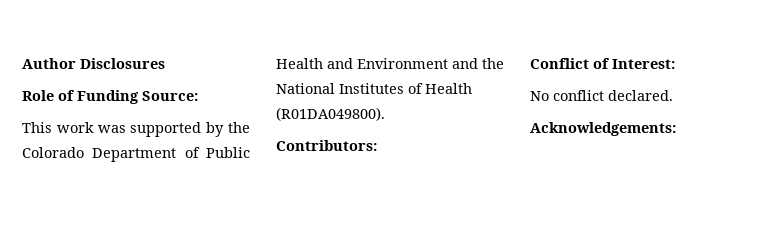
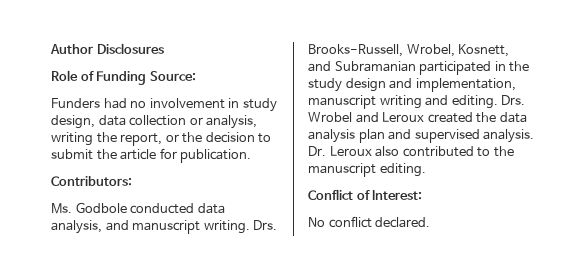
[22,122,250,137] [22,147,250,162] [276,58,504,69] [276,83,472,94] [276,107,385,121] [276,140,377,151] This work was supported by the Colorado Department of Public Health and Environment and the National Institutes of Health (R01DA049800). // Contributors: -> [51,98,277,112] [51,115,258,129] [51,132,272,146] [51,148,252,163] [51,176,132,186] [51,202,225,214] [51,220,278,234] [308,44,510,57] [308,61,530,75] [308,78,516,92] [308,95,526,109] [308,112,527,123] [308,129,535,143] [308,146,514,157] [308,163,426,177] Funders had no involvement in study design, data collection or analysis, writing the report, or the decision to submit the article for publication. // Contributors: // Ms. Godbole conducted data analysis, and manuscript writing. Drs. Brooks-Russell, Wrobel, Kosnett, and Subramanian participated in the study design and implementation, manuscript writing and editing. Drs. Wrobel and Leroux created the data analysis plan and supervised analysis. Dr. Leroux also contributed to the manuscript editing.
[530,122,676,136] // Acknowledgements: -> (431, 222) none

